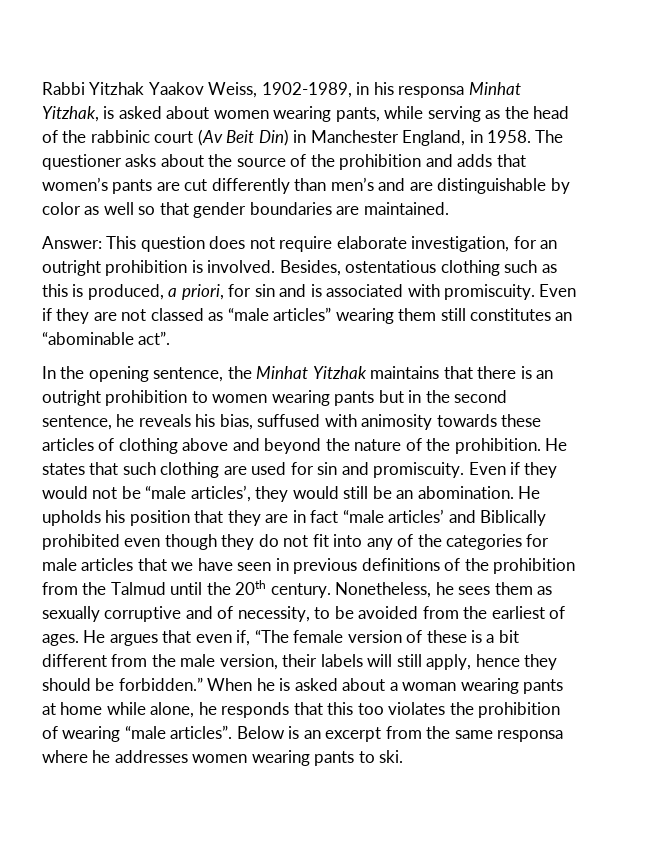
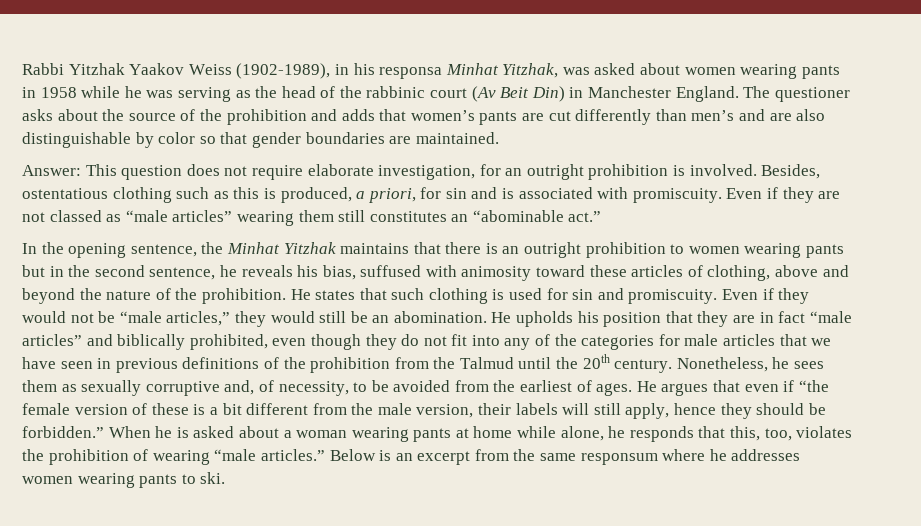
[208,82,352,98] Weiss, 1902-1989, -> [188,63,331,79] Weiss (1902-1989),
[103,106,115,119] is -> [562,67,590,75] was
[335,106,424,122] pants, while -> [801,65,840,79] [22,86,174,98] pants in 1958 while he was
[402,130,532,146] England, in 1958. -> [675,86,739,102] England.
(433, 186) none -> [796,109,826,121] also
[84,202,134,215] as well -> (196, 138) none
[138,331,171,345] act”. -> [568,211,602,222] act.”
[436,414,497,427] towards -> [536,265,586,277] toward
[118,438,178,454] clothing -> [707,265,771,281] clothing,
[223,466,247,475] are -> [492,289,505,300] is
[190,485,251,502] articles’, -> [166,311,231,326] articles,”
[388,509,547,526] [42,534,120,550] articles’ and Biblically prohibited -> [22,334,268,350] articles” and biblically prohibited,
[185,606,213,619] and -> [224,380,255,395] and,
[236,630,289,646] if, “The -> [783,380,829,392] if “the
[327,702,384,715] this too -> [730,426,792,441] this, too,
[170,725,233,739] articles”. -> [260,449,325,461] articles.”
[497,730,564,742] responsa -> [580,453,658,465] responsum

